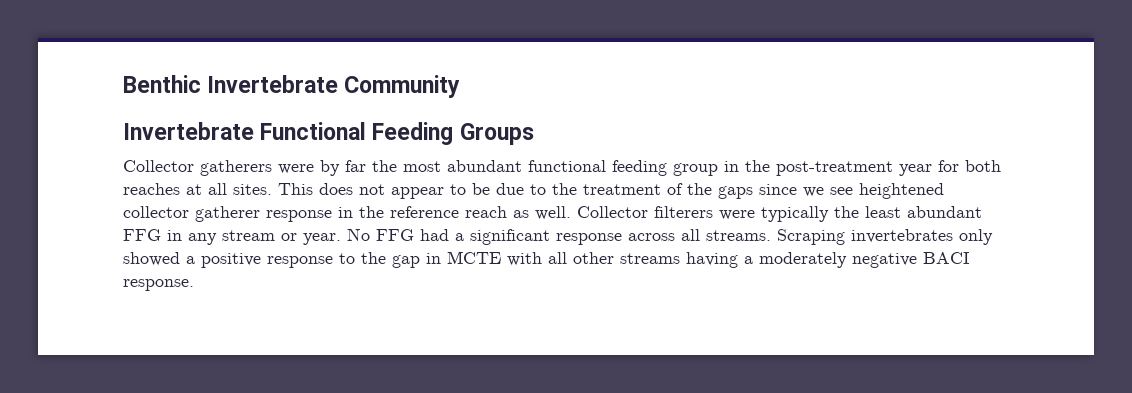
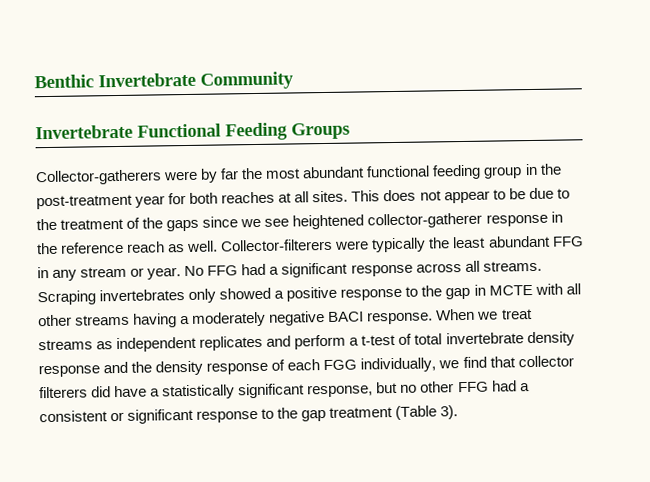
[123,160,272,176] Collector gatherers -> [35,169,162,186] Collector-gatherers
[123,206,260,222] collector gatherer -> [367,212,483,229] collector-gatherer
[577,206,713,218] Collector filterers -> [220,238,334,252] Collector-filterers
(194, 285) none -> [436,308,533,321] [38,331,575,353] [38,355,574,378] [39,380,530,400] [39,405,459,424] When we treat streams as independent replicates and perform a t-test of total invertebrate density response and the density response of each FGG individually, we find that collector filterers did have a statistically significant response, but no other FFG had a consistent or significant response to the gap treatment (Table 3).

